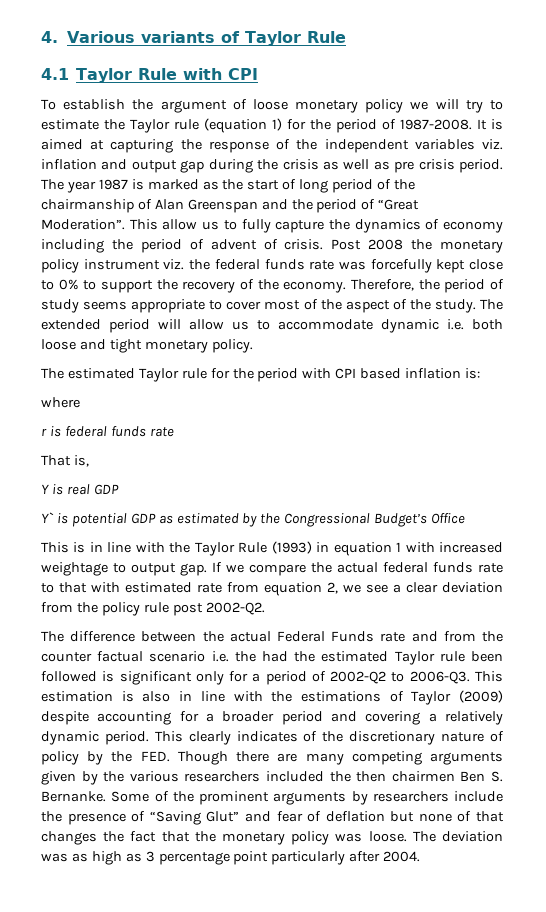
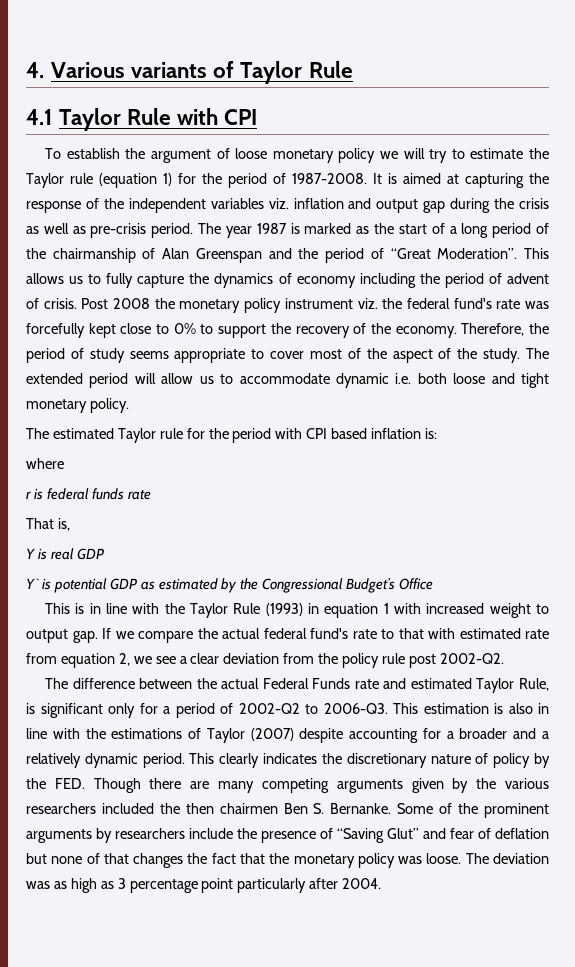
[394,159,455,173] pre crisis -> [90,223,147,238] pre-crisis
(297, 184) none -> [449,226,457,234] a
[162,219,198,230] allow -> [26,273,64,284] allows
[264,259,305,270] funds -> [453,298,492,309] fund's
[41,562,108,576] weightage -> [489,603,531,618] weight
[433,562,473,573] funds -> [310,628,348,639] fund's
[443,631,503,642] [41,651,503,665] [41,671,97,682] from the counter factual scenario i.e. the had the estimated Taylor rule been followed -> [410,678,549,693] estimated Taylor Rule,
[458,690,503,703] (2009) -> [250,728,294,741] (2007)
[281,711,421,725] period and covering -> [513,728,537,739] and
[303,731,318,742] of -> (318, 758) none

